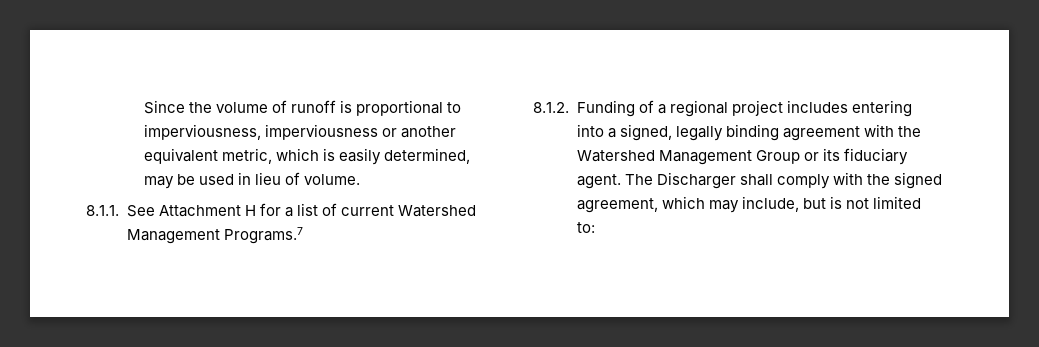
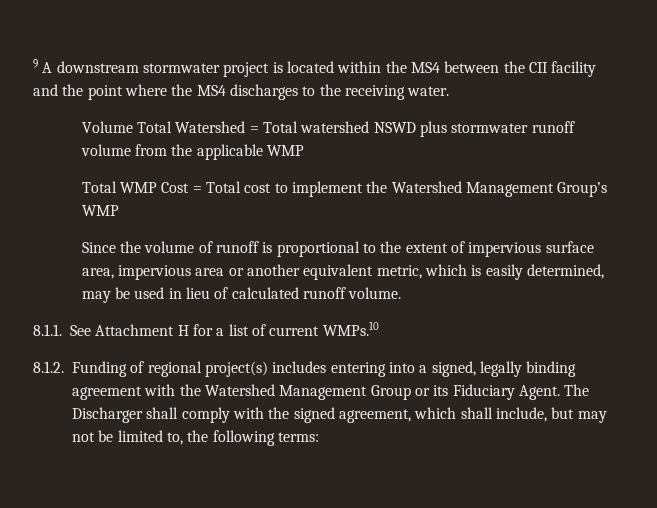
(143, 107) none -> [33,59,597,77] [33,84,450,100] [81,121,575,137] [80,144,305,160] [81,181,608,197] [81,205,119,216] 9 A downstream stormwater project is located within the MS4 between the CII facility and the point where the MS4 discharges to the receiving water. // Volume Total Watershed = Total watershed NSWD plus stormwater runoff volume from the applicable WMP // Total WMP Cost = Total cost to implement the Watershed Management Group’s WMP //
[143,124,378,140] imperviousness, imperviousness -> [380,241,594,257] [81,265,225,280] the extent of impervious surface area, impervious area
(300, 178) none -> [231,287,347,299] calculated runoff
[397,205,476,217] [126,227,303,244] Watershed Management Programs.7 -> [322,321,379,336] WMPs.10
[657,100,783,117] a regional project -> [147,361,268,377] regional project(s)
[843,148,908,165] [576,174,621,189] fiduciary agent. -> [452,384,560,400] Fiduciary Agent.
[708,200,739,213] may -> [460,407,493,419] shall
[829,196,921,209] [576,222,595,233] is not limited to: -> [577,411,607,423] [72,430,319,446] may not be limited to, the following terms:

